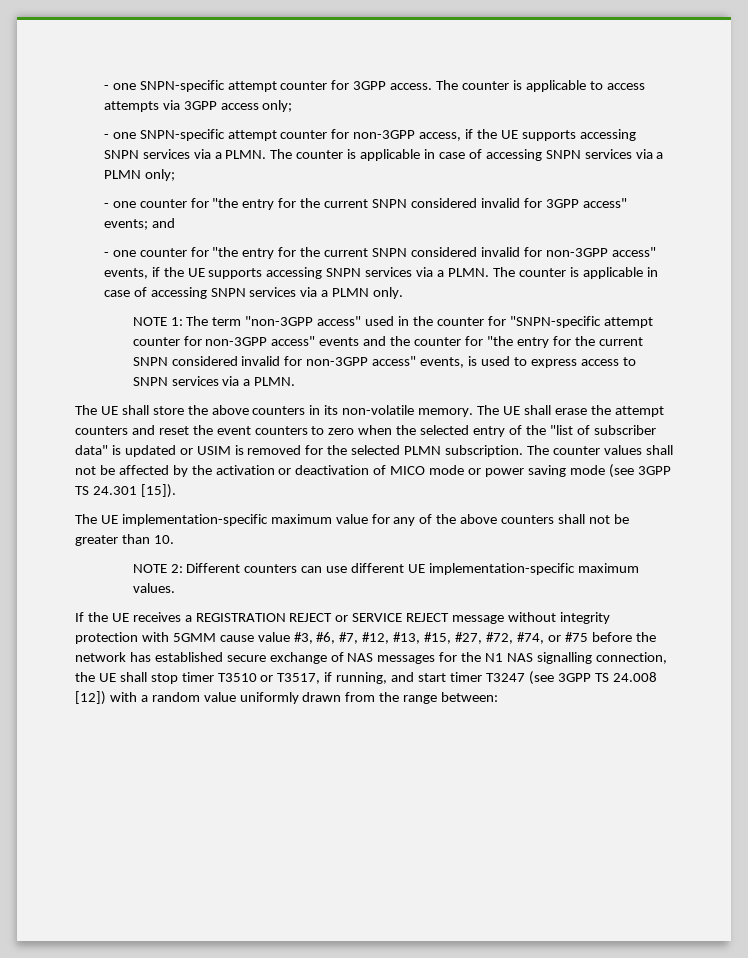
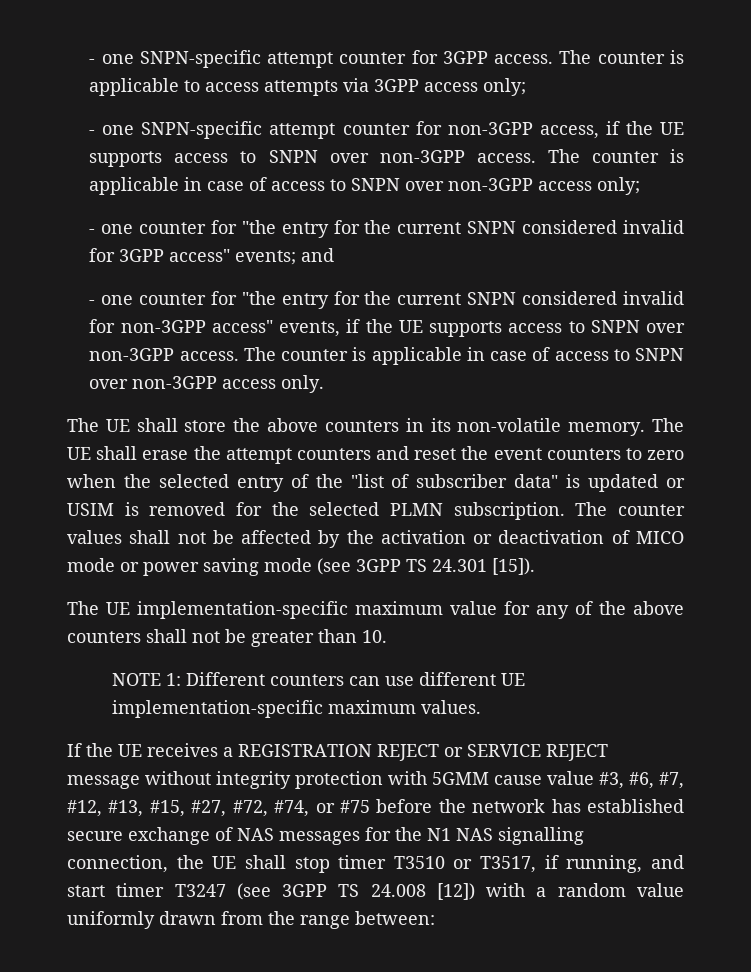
[579,129,636,141] [103,149,664,161] [103,170,141,179] accessing SNPN services via a PLMN. The counter is applicable in case of accessing SNPN services via a PLMN -> [174,149,684,163] [89,177,593,195] access to SNPN over non-3GPP access. The counter is applicable in case of access to SNPN over non-3GPP access
[266,267,658,279] [103,287,404,299] [132,316,653,328] [132,336,643,348] [132,356,636,368] [132,376,296,386] accessing SNPN services via a PLMN. The counter is applicable in case of accessing SNPN services via a PLMN only. // NOTE 1: The term "non-3GPP access" used in the counter for "SNPN-specific attempt counter for non-3GPP access" events and the counter for "the entry for the current SNPN considered invalid for non-3GPP access" events, is used to express access to SNPN services via a PLMN. -> [508,320,685,333] [89,347,684,365] [89,375,325,393] access to SNPN over non-3GPP access. The counter is applicable in case of access to SNPN over non-3GPP access only.
[170,564,183,573] 2: -> [165,673,181,686] 1:

